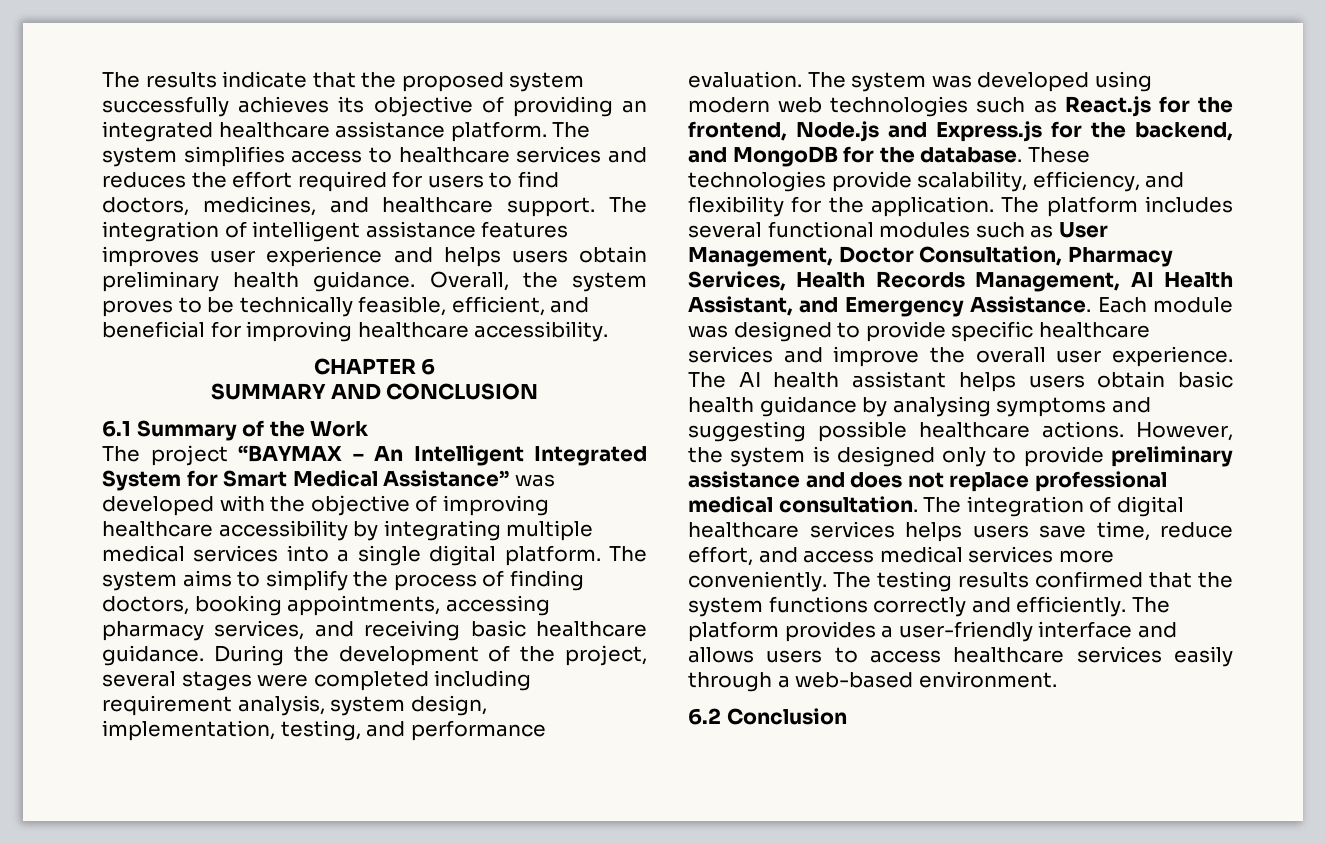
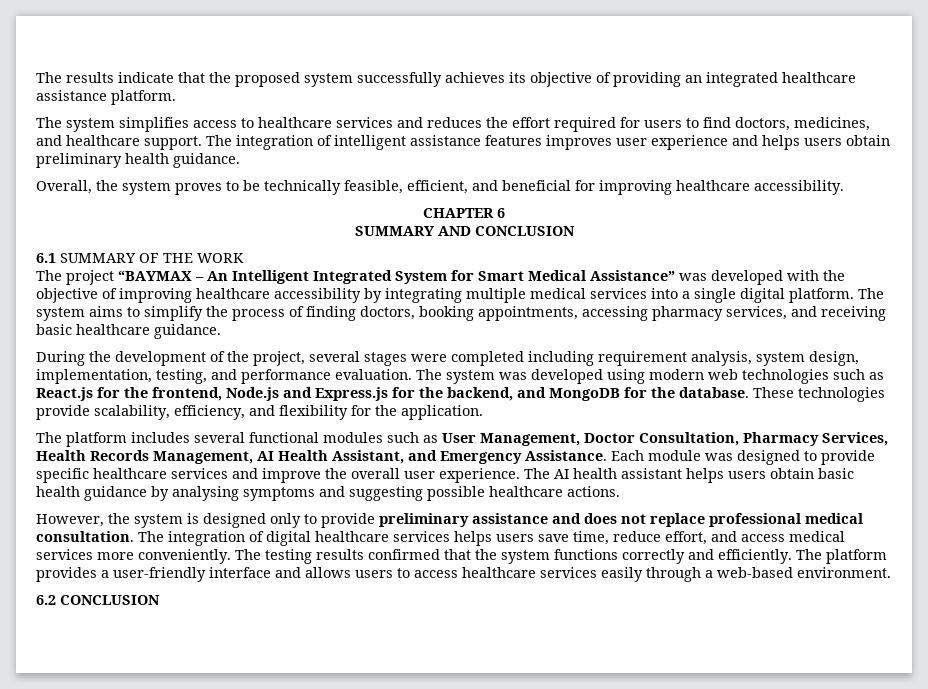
(547, 131) none -> (176, 97) //
(416, 281) none -> (240, 160) //
[136,420,370,441] Summary of the Work -> [60,253,244,263] SUMMARY OF THE WORK
(204, 655) none -> (221, 331) //
(994, 206) none -> (483, 412) //
(1124, 429) none -> (620, 491) //
[726,708,847,725] Conclusion -> [60,595,160,605] CONCLUSION

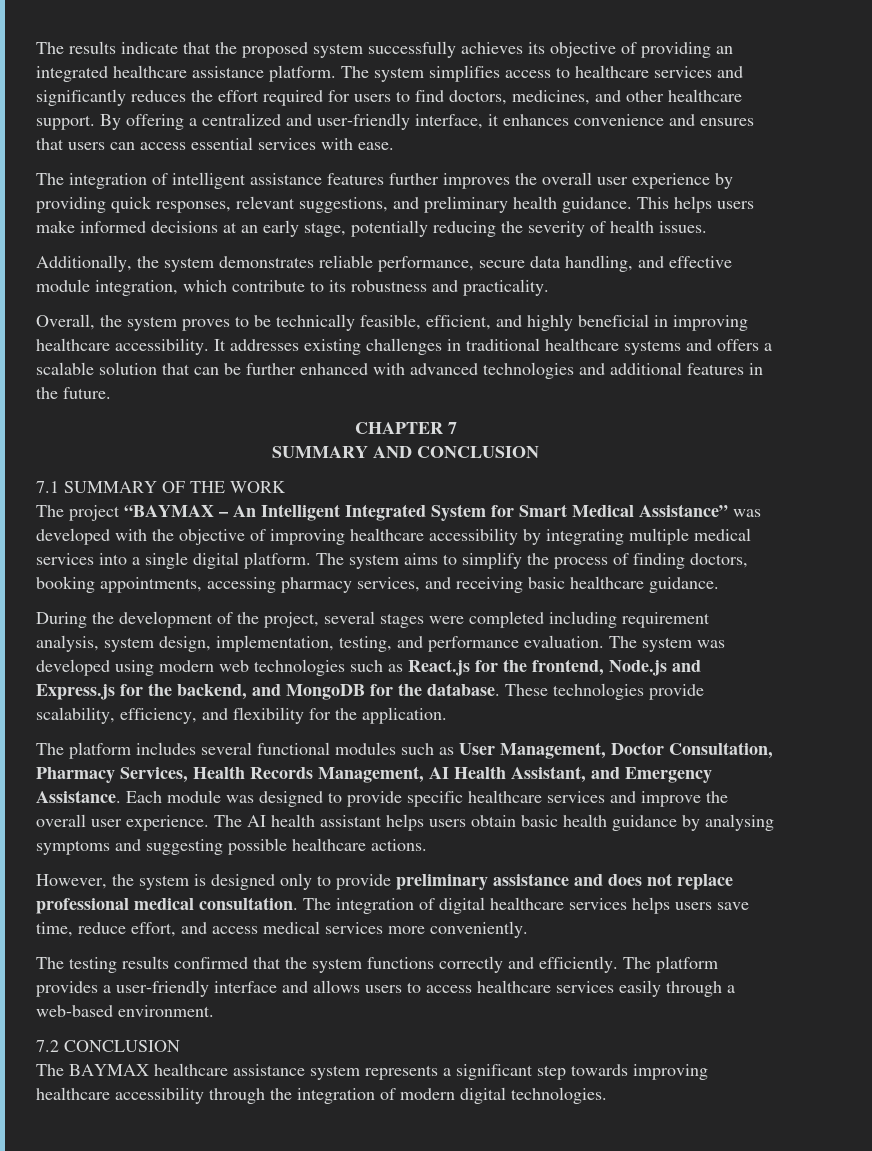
(176, 97) // -> (336, 73) none
(423, 122) none -> [36,89,126,106] significantly
(62, 140) none -> [626,90,664,102] other
(202, 143) none -> [100,113,754,130] [36,137,394,150] By offering a centralized and user-friendly interface, it enhances convenience and ensures that users can access essential services with ease. //
[546,135,890,150] [36,153,240,168] improves user experience and helps users obtain preliminary health guidance. -> [389,172,733,189] [36,196,754,213] [36,220,707,237] [36,255,732,272] [36,279,549,296] further improves the overall user experience by providing quick responses, relevant suggestions, and preliminary health guidance. This helps users make informed decisions at an early stage, potentially reducing the severity of health issues. // Additionally, the system demonstrates reliable performance, secure data handling, and effective module integration, which contribute to its robustness and practicality.
[502,180,595,191] beneficial for -> [527,314,668,331] highly beneficial in
(844, 187) none -> [214,338,772,355] [36,362,763,379] [36,387,111,399] It addresses existing challenges in traditional healthcare systems and offers a scalable solution that can be further enhanced with advanced technologies and additional features in the future.
[497,208,505,218] 6 -> [447,422,457,434] 7
[36,253,56,263] 6.1 -> [36,481,59,493] 7.1
(231, 556) none -> (528, 929) //
[36,595,160,605] 6.2 CONCLUSION -> [36,1040,180,1052] [36,1063,708,1080] [36,1087,607,1104] 7.2 CONCLUSION // The BAYMAX healthcare assistance system represents a significant step towards improving healthcare accessibility through the integration of modern digital technologies.

